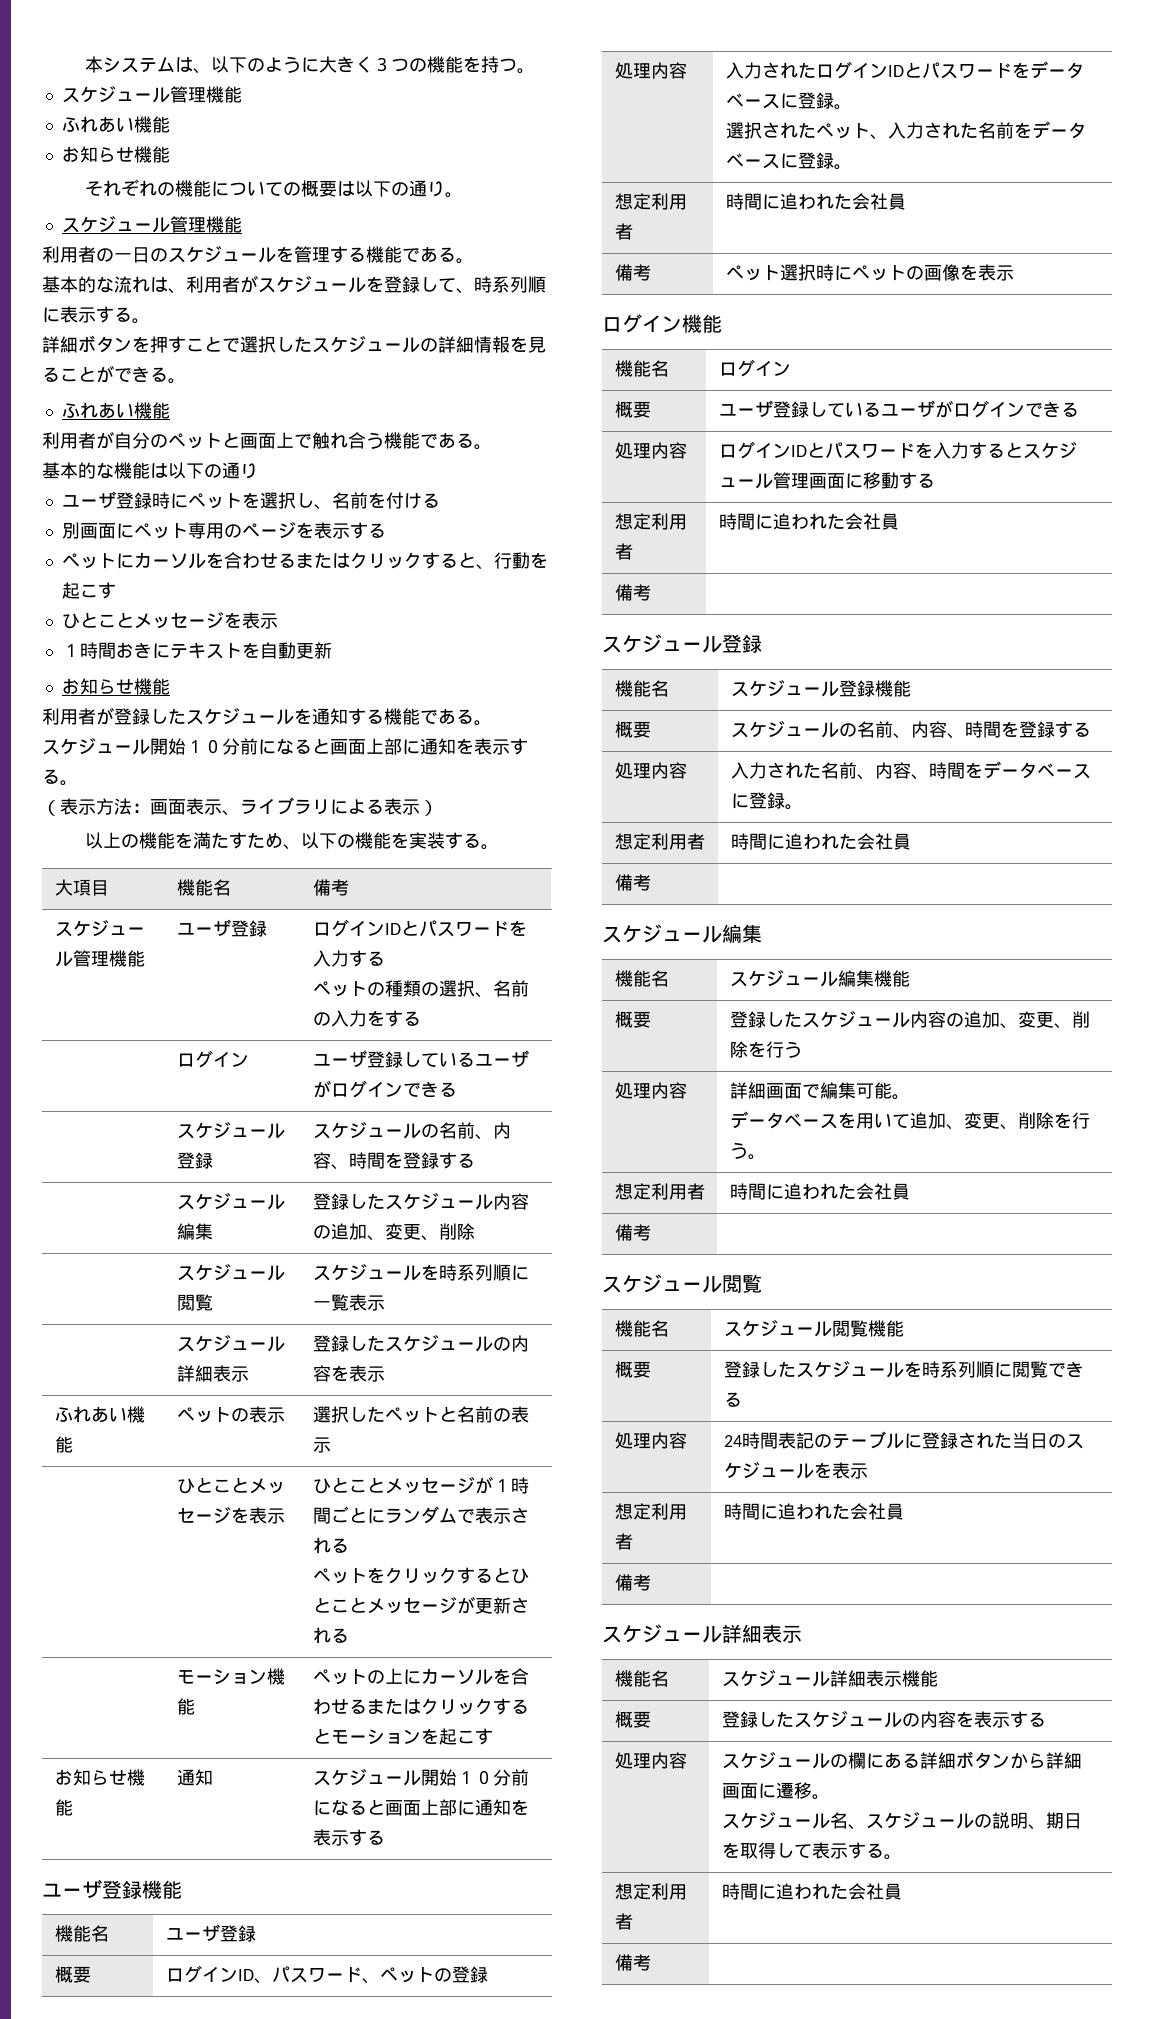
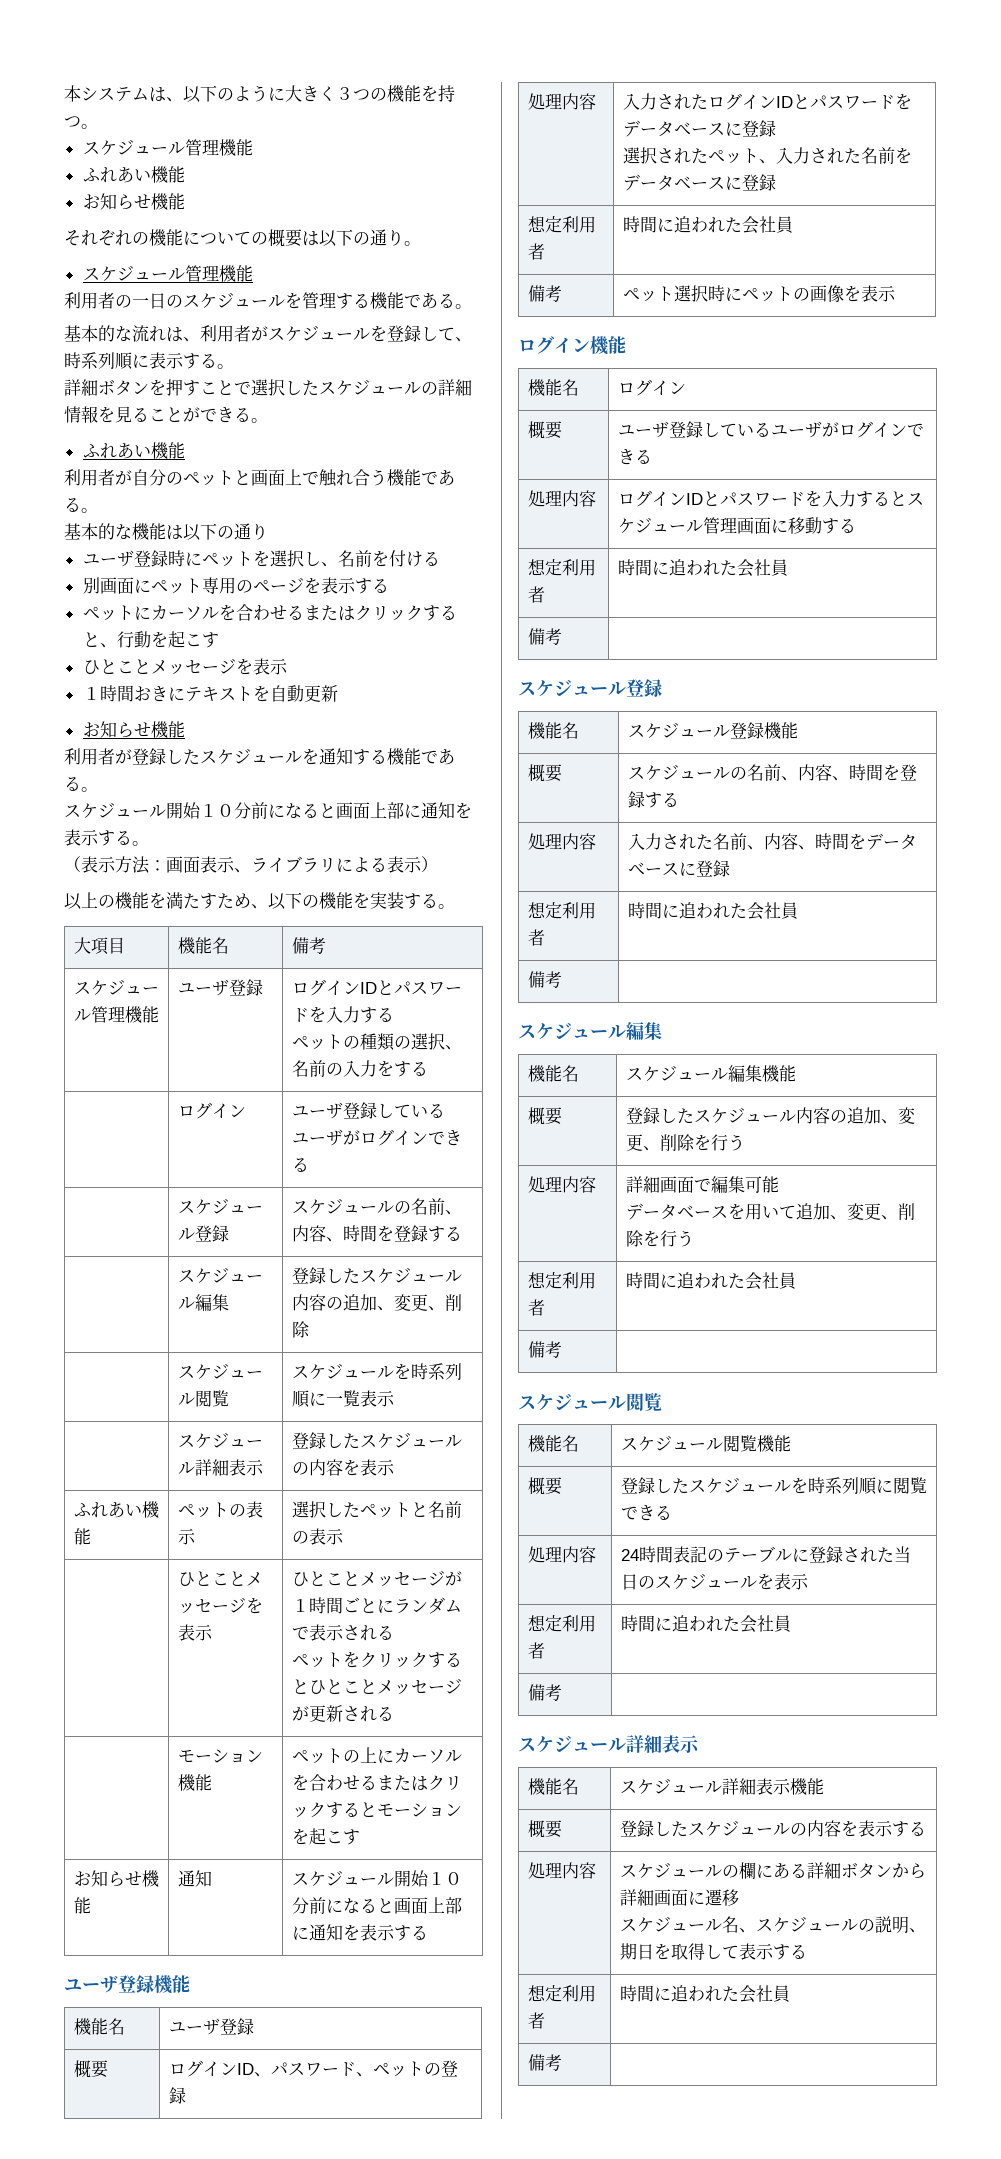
[833,104,852,110] 。 -> (776, 128) none
[833,164,852,170] 。 -> (776, 182) none
[784,804,803,810] 。 -> (730, 868) none
[891,1094,910,1100] 。 -> (779, 1184) none
[747,1154,766,1160] 。 -> (694, 1238) none
[811,1794,830,1800] 。 -> (739, 1897) none
[883,1854,902,1860] 。 -> (807, 1951) none

